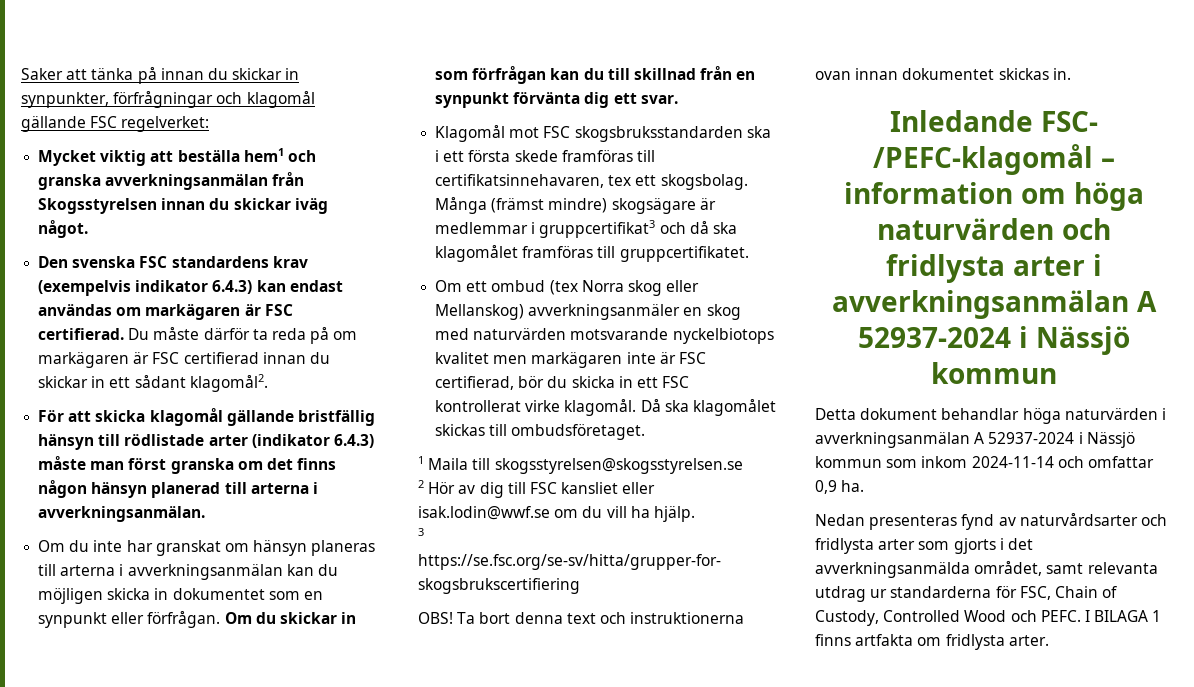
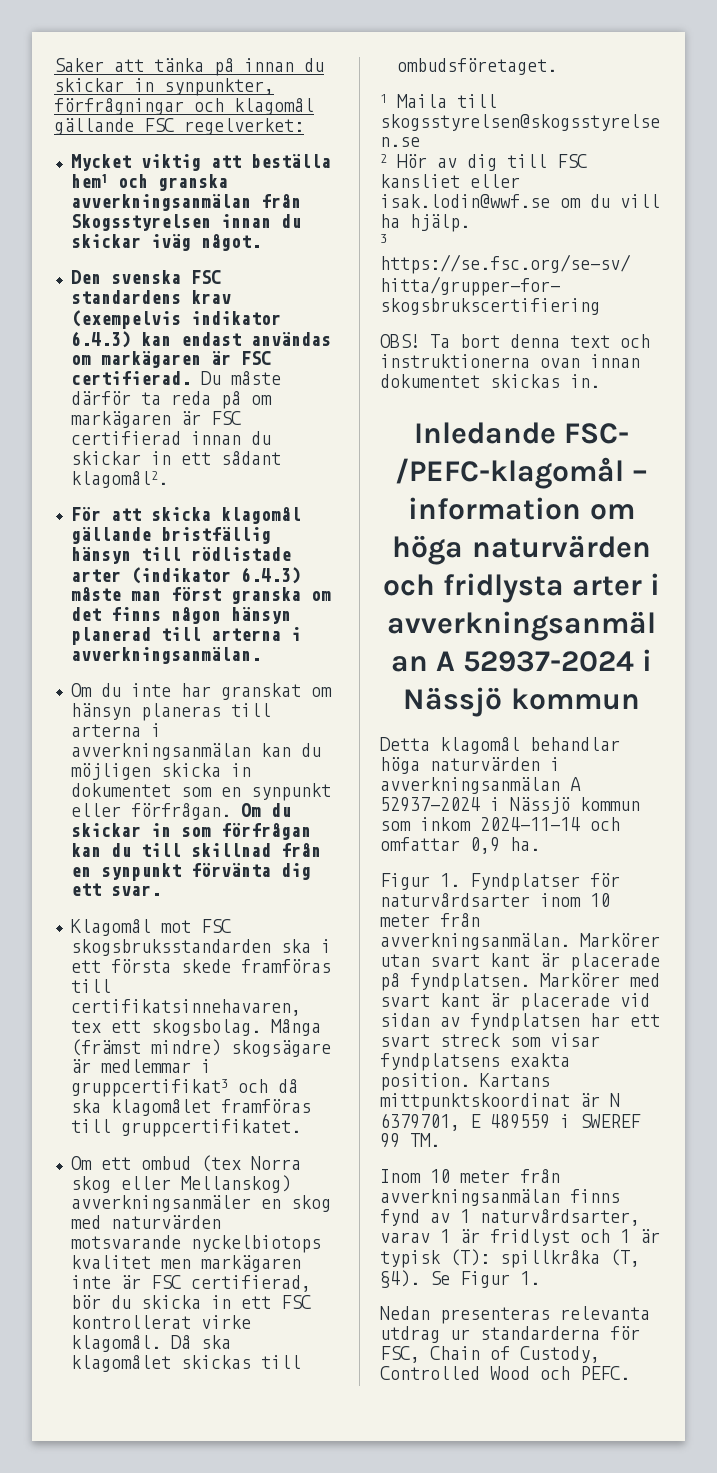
[860,408,938,420] dokument -> [440,737,520,754] klagomål
[815,513,1167,530] [815,538,1033,554] [815,561,1084,578] Nedan presenteras fynd av naturvårdsarter och fridlysta arter som gjorts i det avverkningsanmälda området, samt -> [380,873,620,891] [380,893,610,907] [380,913,480,927] [380,933,660,950] [380,953,660,971] [380,973,660,991] [380,993,650,1011] [380,1013,660,1031] [380,1033,600,1047] [380,1053,570,1071] [380,1073,550,1091] [380,1093,620,1111] [380,1113,641,1131] [380,1133,440,1148] [380,1169,560,1183] [380,1189,620,1206] [380,1209,640,1226] [380,1229,660,1246] [380,1249,640,1268] [380,1270,540,1288] [380,1306,550,1324] Figur 1. Fyndplatser för naturvårdsarter inom 10 meter från avverkningsanmälan. Markörer utan svart kant är placerade på fyndplatsen. Markörer med svart kant är placerade vid sidan av fyndplatsen har ett svart streck som visar fyndplatsens exakta position. Kartans mittpunktskoordinat är N 6379701, E 489559 i SWEREF 99 TM. // Inom 10 meter från avverkningsanmälan finns fynd av 1 naturvårdsarter, varav 1 är fridlyst och 1 är typisk (T): spillkråka (T, §4). Se Figur 1. // Nedan presenteras
[1084,610,1162,622] [815,634,1049,650] I BILAGA 1 finns artfakta om fridlysta arter. -> (630, 1373) none

